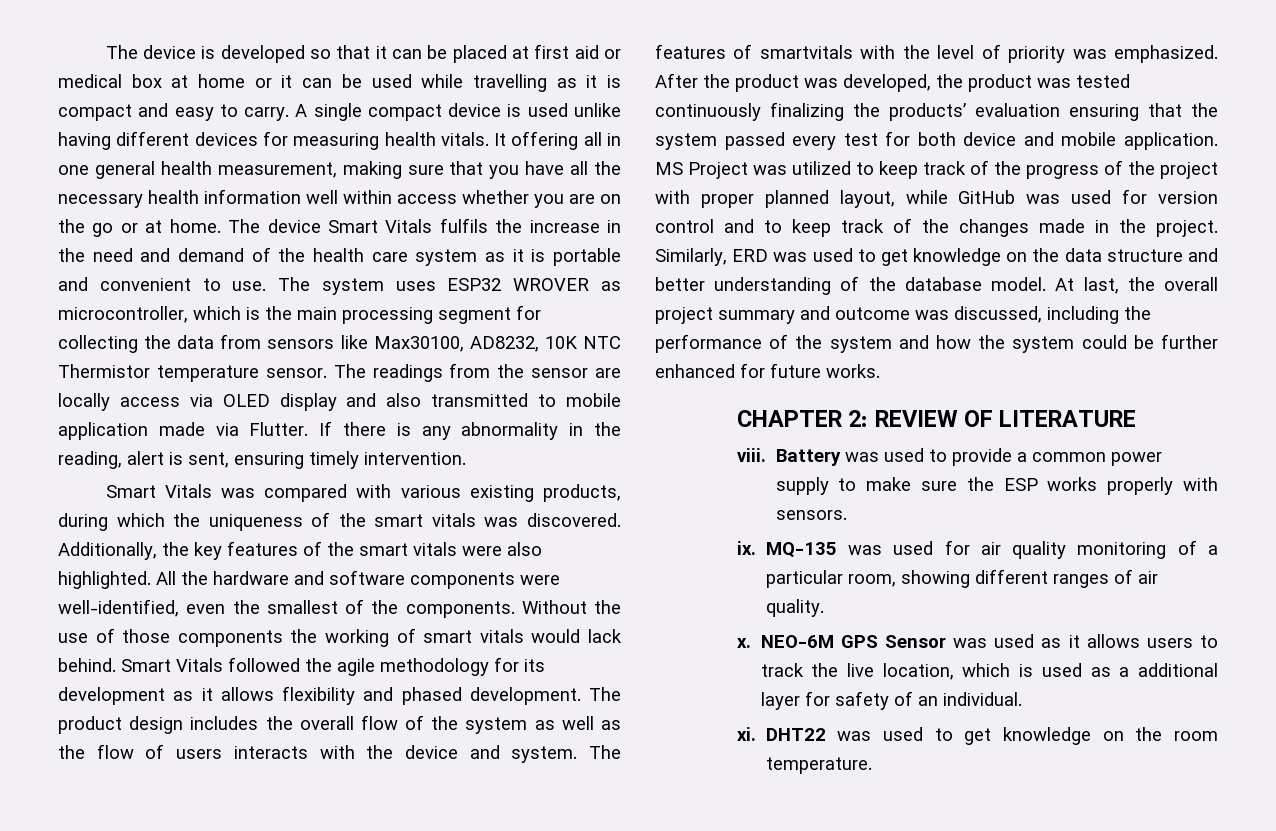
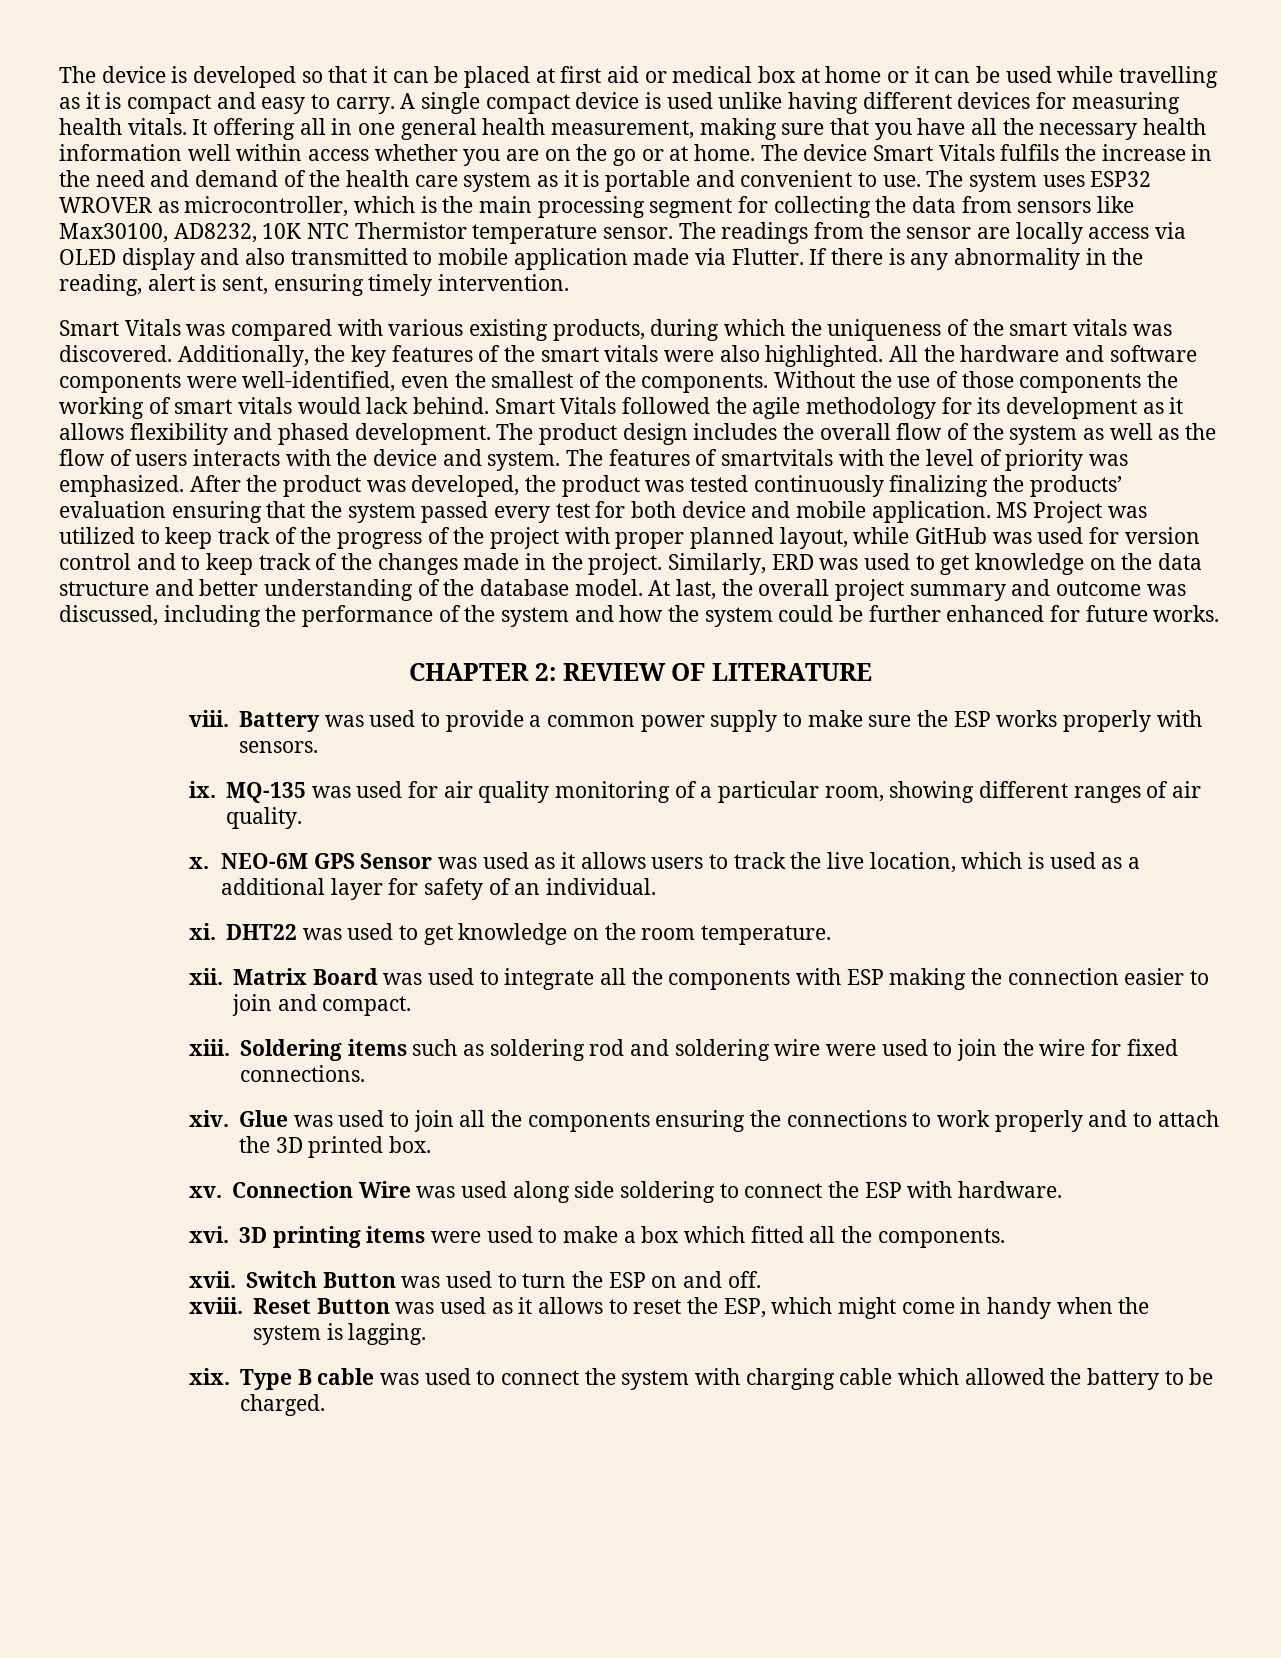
(872, 765) none -> [188,968,1210,990] [232,994,412,1016] [188,1039,1178,1061] [240,1065,366,1082] [188,1110,1219,1132] [239,1136,432,1158] [188,1181,1063,1203] [188,1226,1005,1248] [188,1271,761,1288] [188,1297,1150,1319] [253,1323,427,1345] [188,1368,1214,1390] [240,1394,326,1416] // xii. Matrix Board was used to integrate all the components with ESP making the connection easier to join and compact. // xiii. Soldering items such as soldering rod and soldering wire were used to join the wire for fixed connections. // xiv. Glue was used to join all the components ensuring the connections to work properly and to attach the 3D printed box. // xv. Connection Wire was used along side soldering to connect the ESP with hardware. // xvi. 3D printing items were used to make a box which fitted all the components. // xvii. Switch Button was used to turn the ESP on and off. // xviii. Reset Button was used as it allows to reset the ESP, which might come in handy when the system is lagging. // xix. Type B cable was used to connect the system with charging cable which allowed the battery to be charged.

